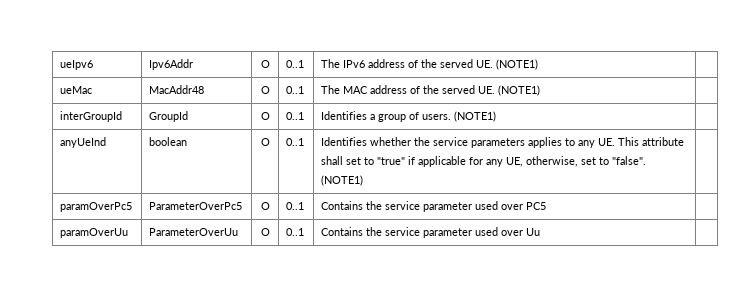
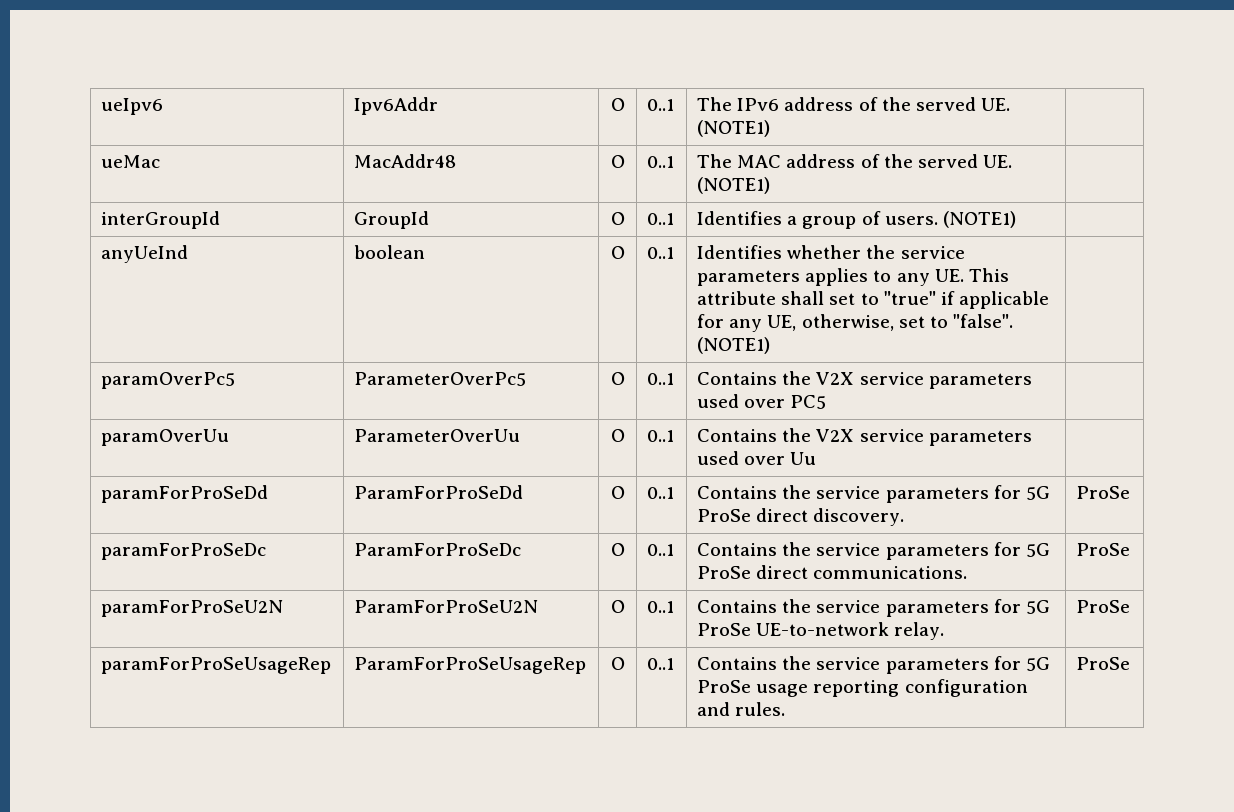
[385,201,473,212] service parameter -> [816,372,1032,389] V2X service parameters
[385,227,473,238] service parameter -> [816,429,1032,446] V2X service parameters
(541, 232) none -> [101,485,269,503] [354,485,524,499] [610,486,625,499] [647,487,675,499] [697,485,1050,503] [697,508,905,526] [1076,486,1131,499] [101,543,267,560] [354,543,522,556] [610,543,625,556] [647,544,675,556] [697,542,1050,560] [697,565,968,579] [1076,543,1131,556] [101,600,284,617] [354,600,539,613] [610,600,625,613] [647,601,675,613] [697,599,1050,617] [697,622,945,640] [1076,600,1131,613] [101,657,332,674] [354,657,587,674] [610,657,625,670] [647,658,675,670] [697,656,1050,674] [697,679,1028,697] [697,702,786,716] [1076,657,1131,670] // paramForProSeDd | ParamForProSeDd | O | 0..1 | Contains the service parameters for 5G ProSe direct discovery. | ProSe // paramForProSeDc | ParamForProSeDc | O | 0..1 | Contains the service parameters for 5G ProSe direct communications. | ProSe // paramForProSeU2N | ParamForProSeU2N | O | 0..1 | Contains the service parameters for 5G ProSe UE-to-network relay. | ProSe // paramForProSeUsageRep | ParamForProSeUsageRep | O | 0..1 | Contains the service parameters for 5G ProSe usage reporting configuration and rules. | ProSe

